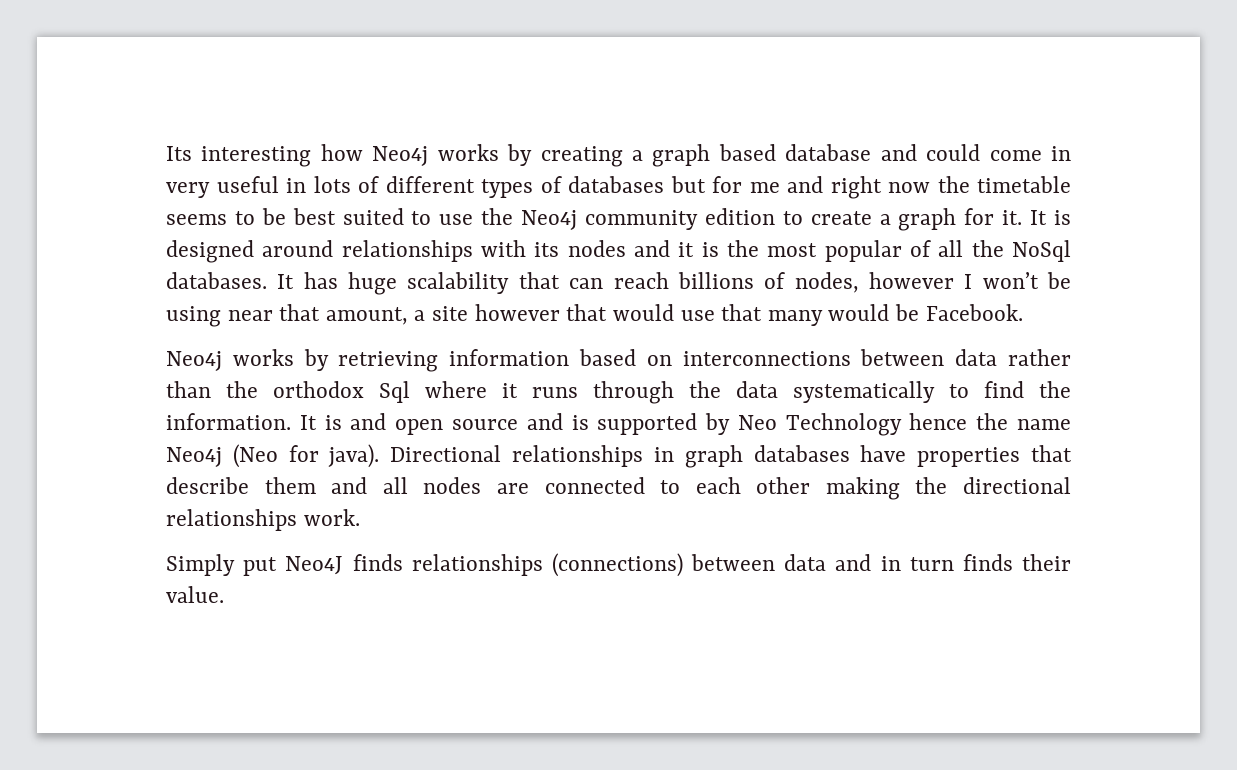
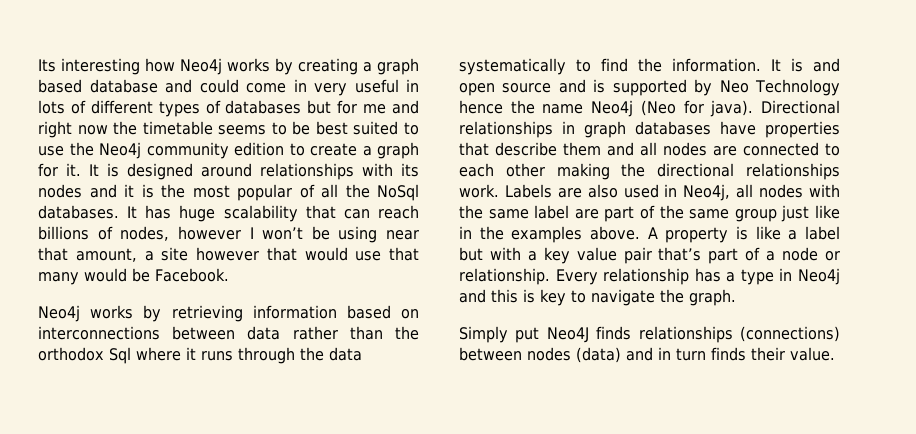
(360, 517) none -> [504,184,840,201] [459,205,840,222] [459,226,840,243] [459,247,841,264] [459,268,840,285] [459,289,736,306] Labels are also used in Neo4j, all nodes with the same label are part of the same group just like in the examples above. A property is like a label but with a key value pair that’s part of a node or relationship. Every relationship has a type in Neo4j and this is key to navigate the graph.
[784,554,827,571] data -> [527,347,621,363] nodes (data)

